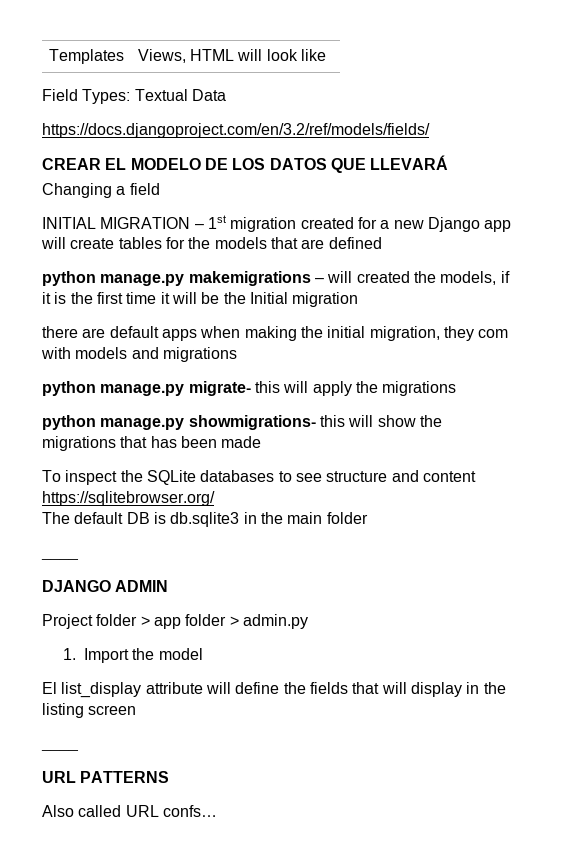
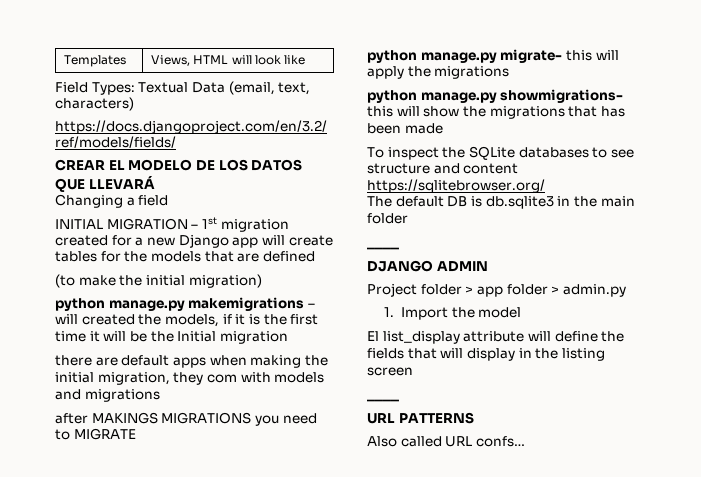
(226, 95) none -> [228,81,311,95] [55,97,134,111] (email, text, characters)
(382, 243) none -> [55,274,262,288] // (to make the initial migration)
(237, 354) none -> [55,412,317,426] [55,428,136,440] // after MAKINGS MIGRATIONS you need to MIGRATE

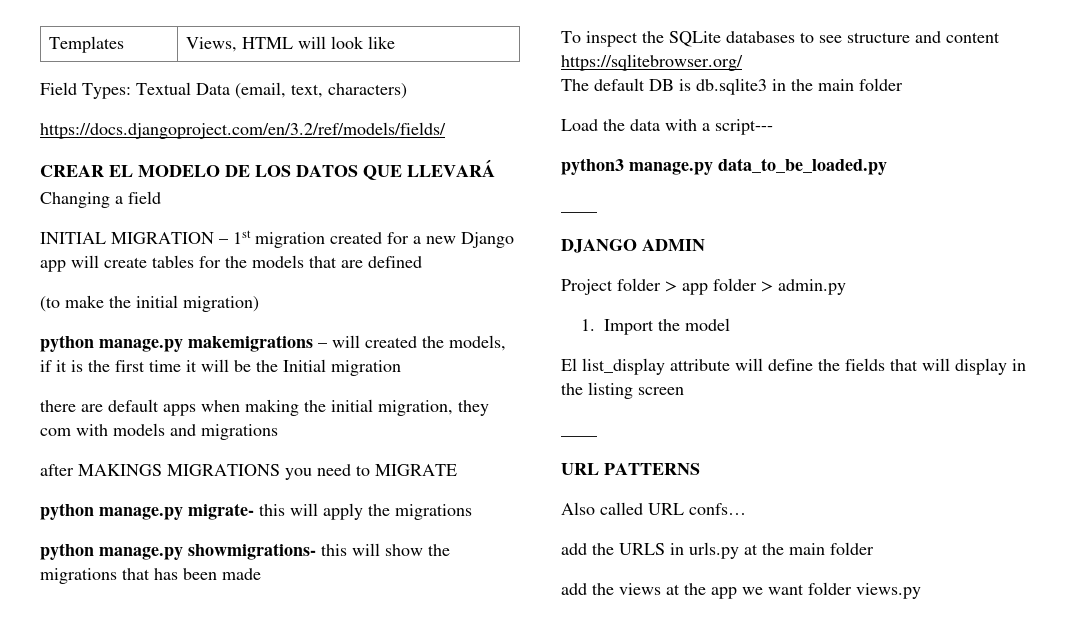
(408, 218) none -> [561,119,773,135] [561,158,887,175] // Load the data with a script--- // python3 manage.py data_to_be_loaded.py
(525, 441) none -> [561,542,874,559] [561,582,921,599] // add the URLS in urls.py at the main folder // add the views at the app we want folder views.py

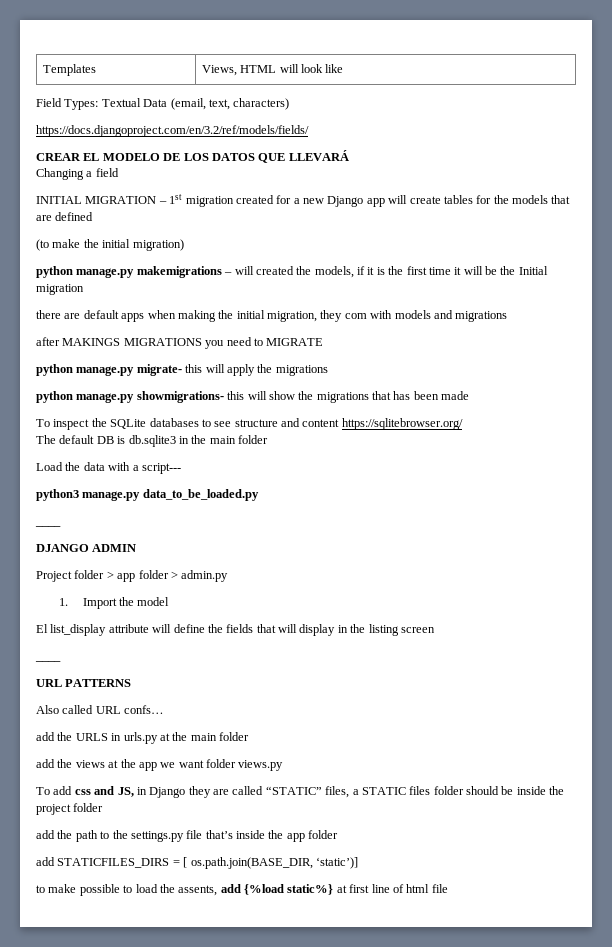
(921, 591) none -> [36,786,565,798] [36,803,104,815] [36,830,339,842] [36,857,358,869] [36,884,448,896] // To add css and JS, in Django they are called “STATIC” files, a STATIC files folder should be inside the project folder // add the path to the settings.py file that’s inside the app folder // add STATICFILES_DIRS = [ os.path.join(BASE_DIR, ‘static’)] // to make possible to load the assents, add {%load static%} at first line of html file

